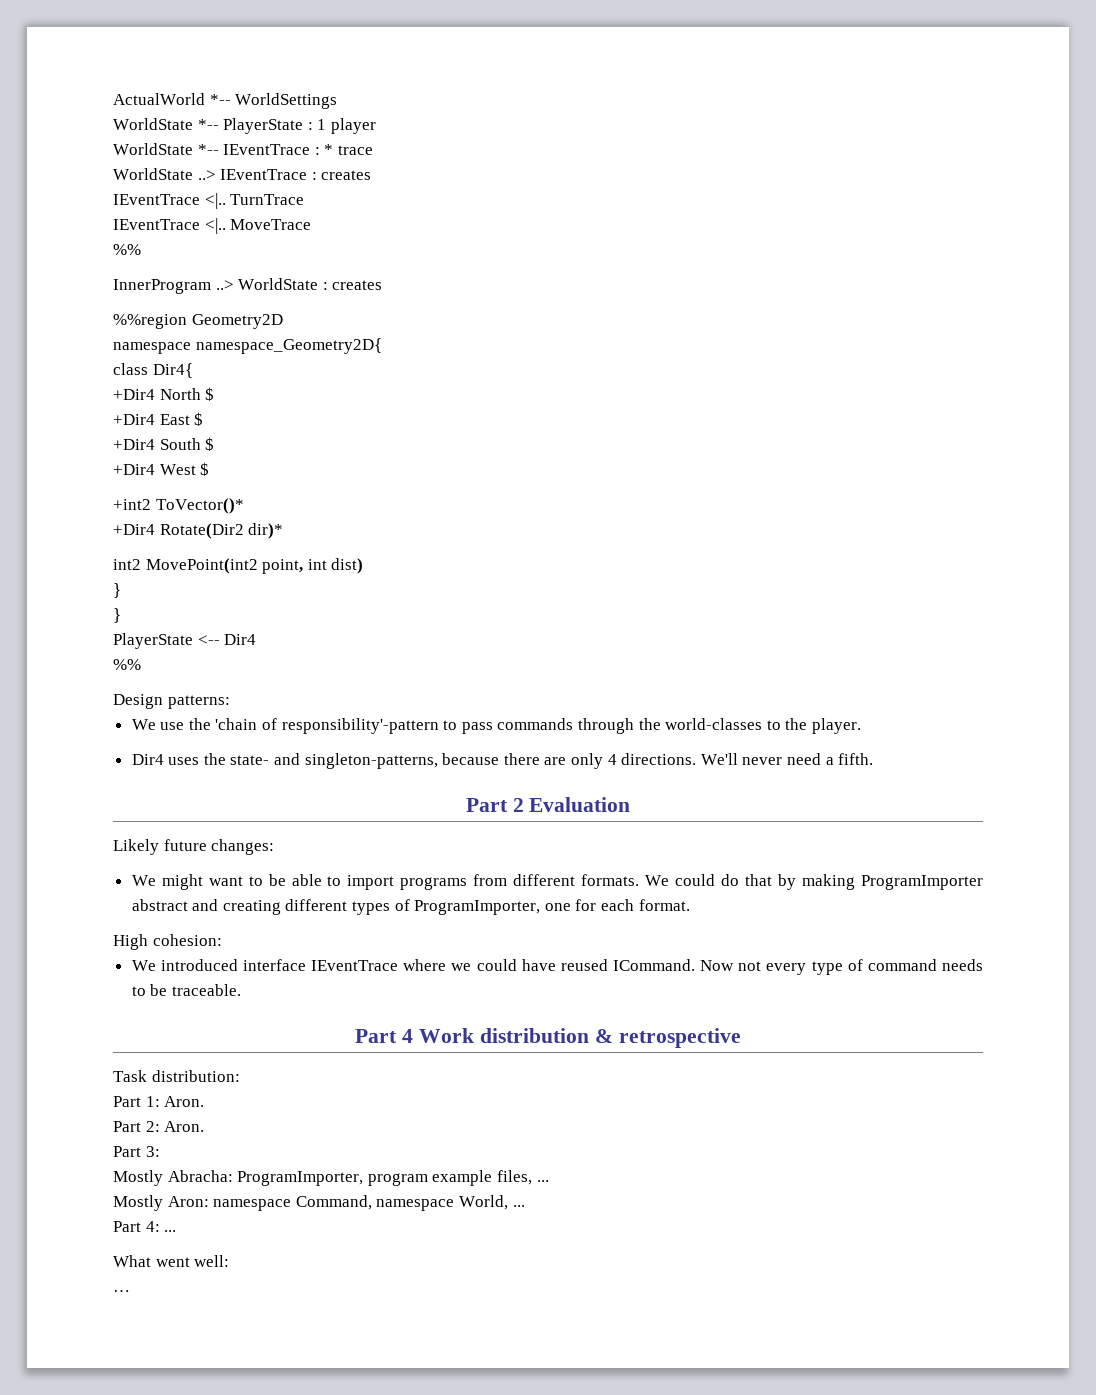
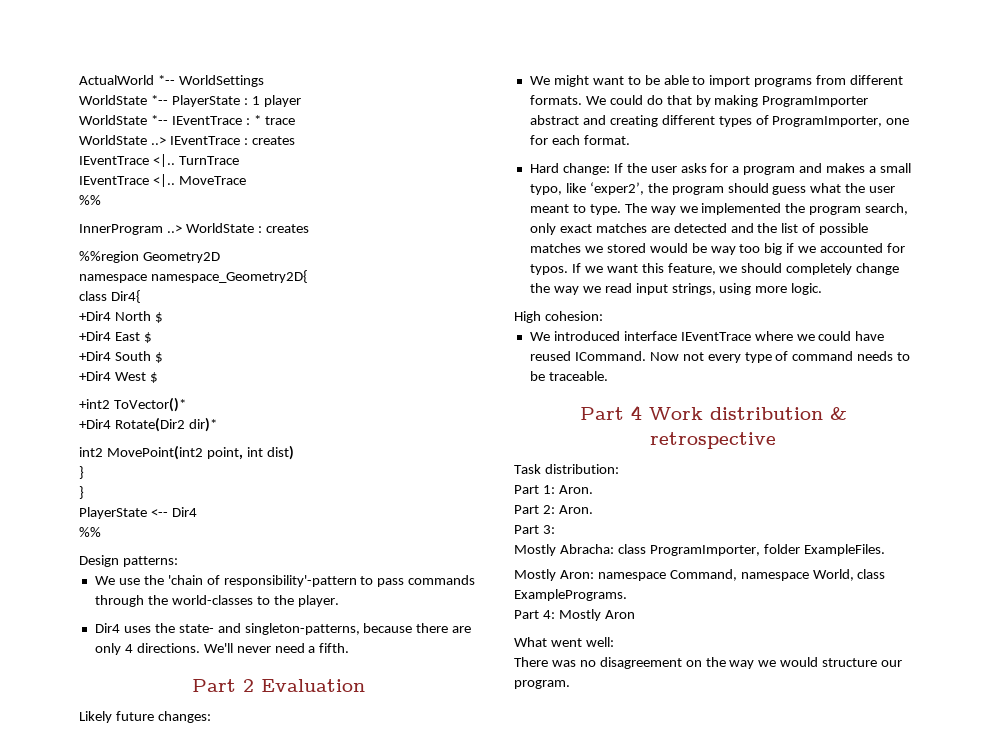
(690, 905) none -> [529,163,911,175] [529,182,896,195] [529,203,909,215] [529,223,869,235] [529,243,906,255] [529,263,900,275] [529,283,823,295] // Hard change: If the user asks for a program and makes a small typo, like ‘exper2’, the program should guess what the user meant to type. The way we implemented the program search, only exact matches are detected and the list of possible matches we stored would be way too big if we accounted for typos. If we want this feature, we should completely change the way we read input strings, using more logic.
[237,1170,549,1186] ProgramImporter, program example files, ... -> [617,544,885,556] class ProgramImporter, folder ExampleFiles.
[512,1205,525,1207] ... -> [857,569,886,579] [514,589,627,601] class ExamplePrograms.
[164,1230,177,1232] ... -> [558,609,635,621] Mostly Aron
[113,1290,130,1292] … -> [514,657,903,669] [514,680,570,689] There was no disagreement on the way we would structure our program.

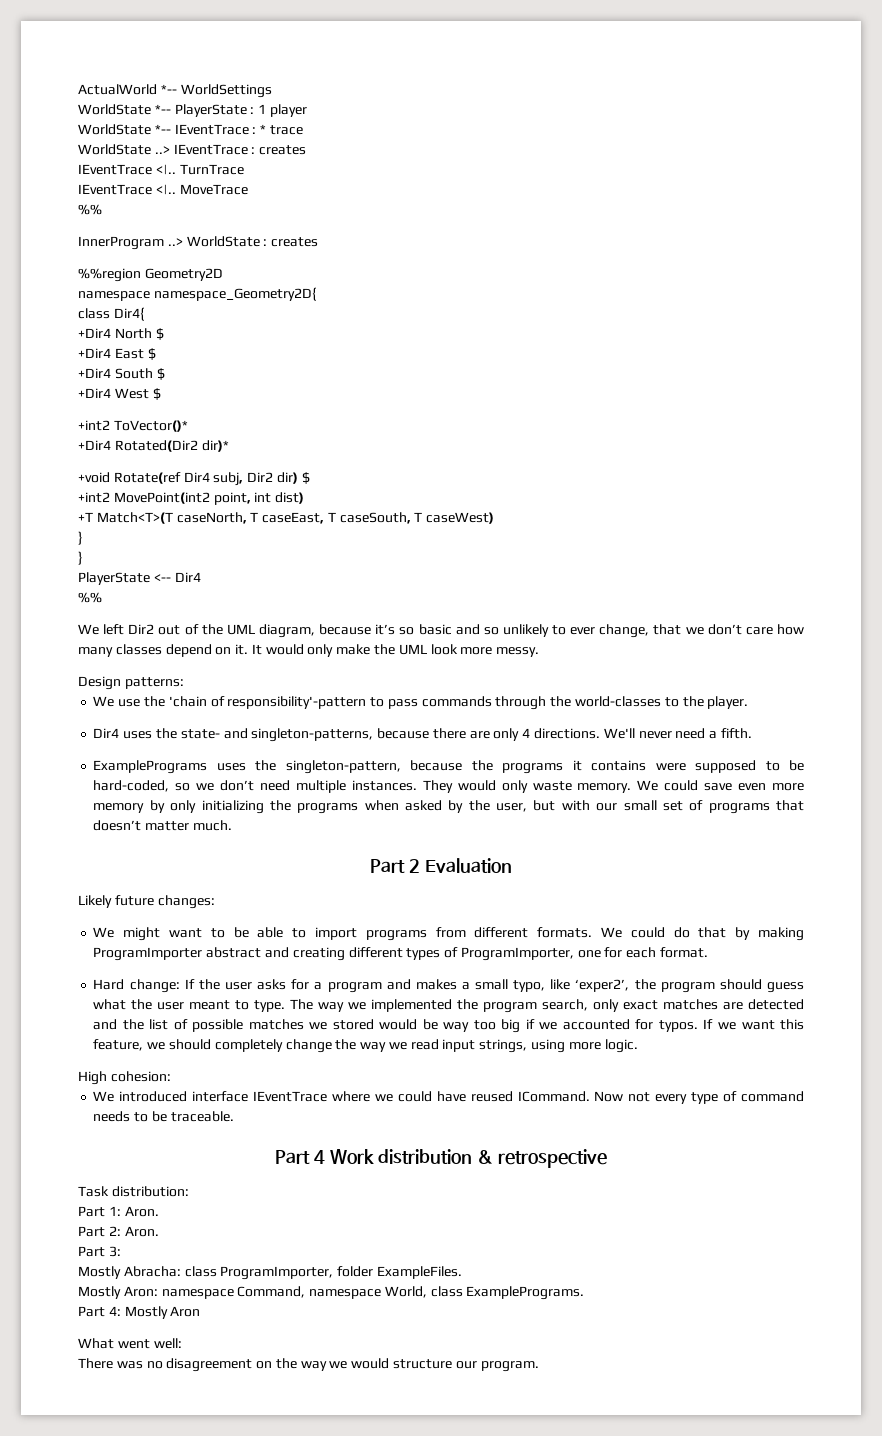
[114,417,185,432] Rotate(Dir2 -> [114,440,198,452] Rotated(Dir2
[79,445,294,460] int2 MovePoint(int2 point, int dist) -> [78,472,310,486] [78,492,305,505] [78,512,495,524] +void Rotate(ref Dir4 subj, Dir2 dir) $ // +int2 MovePoint(int2 point, int dist) // +T Match<T>(T caseNorth, T caseEast, T caseSouth, T caseWest)
(101, 532) none -> [78,624,804,638] [78,644,540,657] // We left Dir2 out of the UML diagram, because it’s so basic and so unlikely to ever change, that we don’t care how many classes depend on it. It would only make the UML look more messy.
(350, 648) none -> [93,760,805,774] [93,780,805,793] [93,800,805,814] [93,820,232,831] // ExamplePrograms uses the singleton-pattern, because the programs it contains were supposed to be hard-coded, so we don’t need multiple instances. They would only waste memory. We could save even more memory by only initializing the programs when asked by the user, but with our small set of programs that doesn’t matter much.

